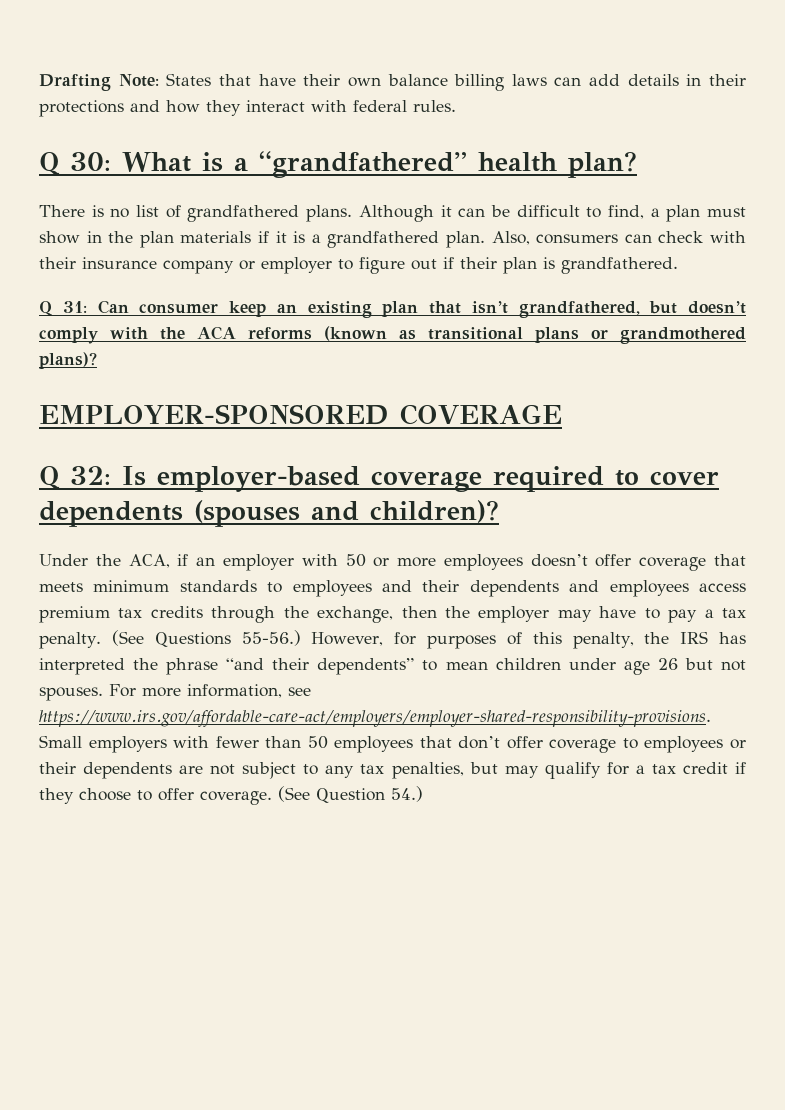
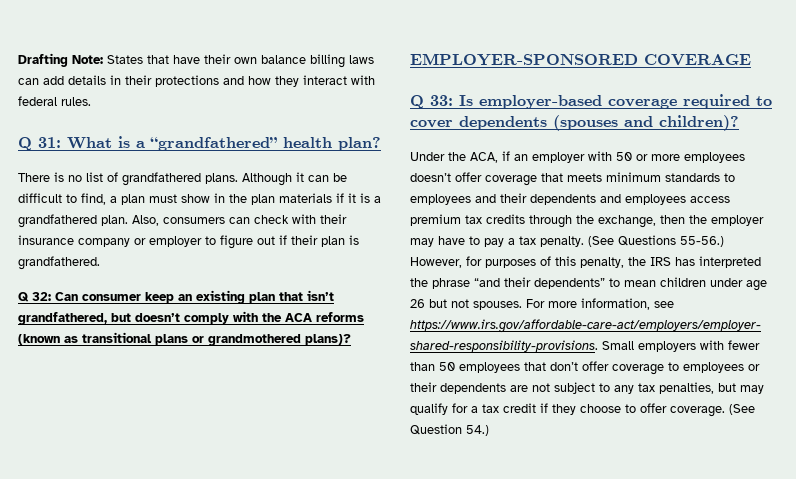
[70,152,111,171] 30: -> [38,137,61,148] 31:
[62,301,87,313] 31: -> [32,292,51,301] 32:
[70,466,111,485] 32: -> [430,95,453,106] 33:

